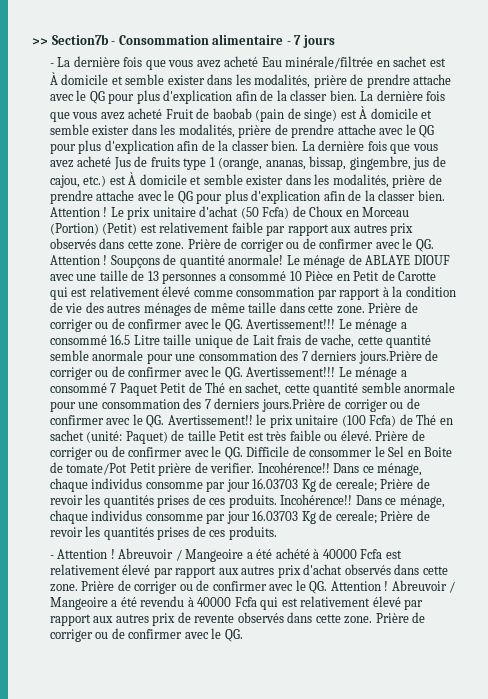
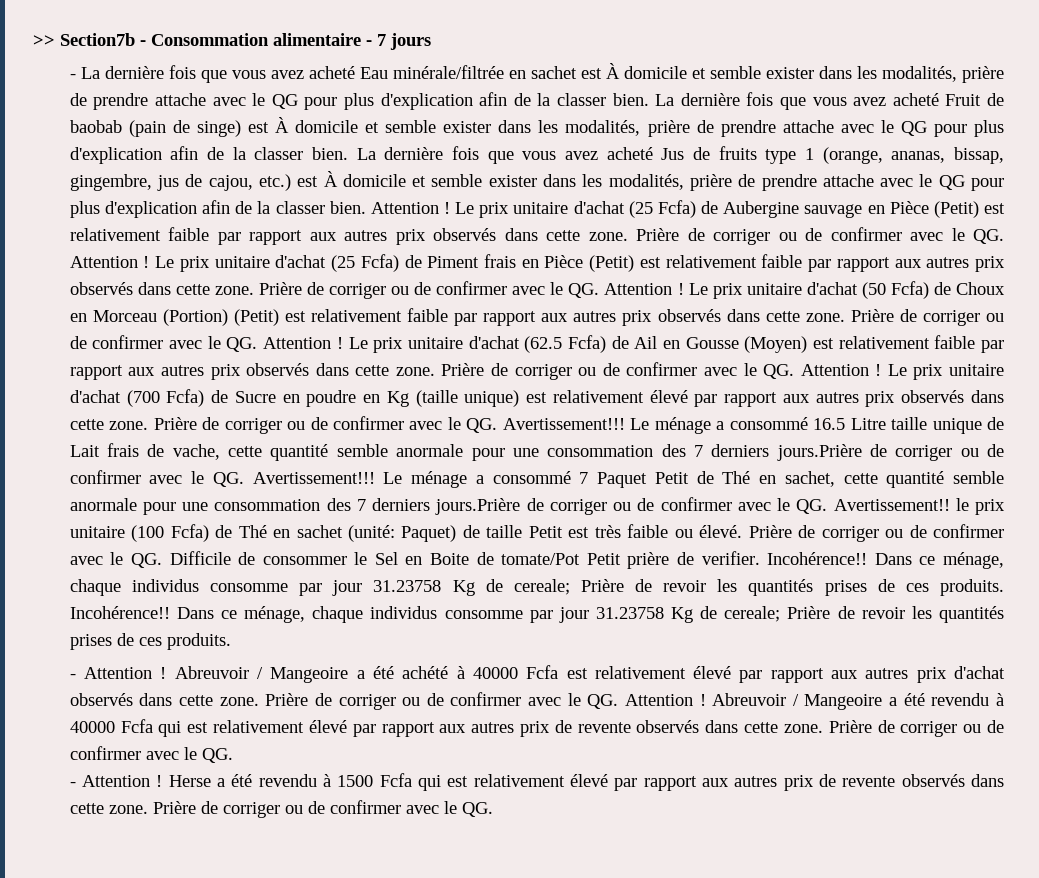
(239, 211) none -> [628,200,1005,218] [69,227,1005,245] [69,254,1006,272] [69,281,858,299] (25 Fcfa) de Aubergine sauvage en Pièce (Petit) est relativement faible par rapport aux autres prix observés dans cette zone. Prière de corriger ou de confirmer avec le QG. Attention ! Le prix unitaire d'achat (25 Fcfa) de Piment frais en Pièce (Petit) est relativement faible par rapport aux autres prix observés dans cette zone. Prière de corriger ou de confirmer avec le QG. Attention ! Le prix unitaire d'achat
[110,254,450,268] [49,270,437,284] [49,286,456,300] [49,302,277,316] Soupçons de quantité anormale! Le ménage de ABLAYE DIOUF avec une taille de 13 personnes a consommé 10 Pièce en Petit de Carotte qui est relativement élevé comme consommation par rapport à la condition de vie des autres ménages de même taille -> [348,335,1004,353] [69,362,1004,380] [69,389,965,407] Le prix unitaire d'achat (62.5 Fcfa) de Ail en Gousse (Moyen) est relativement faible par rapport aux autres prix observés dans cette zone. Prière de corriger ou de confirmer avec le QG. Attention ! Le prix unitaire d'achat (700 Fcfa) de Sucre en poudre en Kg (taille unique) est relativement élevé par rapport aux autres prix observés
[252,478,299,489] 16.03703 -> [373,580,442,592] 31.23758
[252,510,299,521] 16.03703 -> [595,607,664,619] 31.23758
(243, 635) none -> [69,773,1004,791] [69,800,493,818] // - Attention ! Herse a été revendu à 1500 Fcfa qui est relativement élevé par rapport aux autres prix de revente observés dans cette zone. Prière de corriger ou de confirmer avec le QG.

